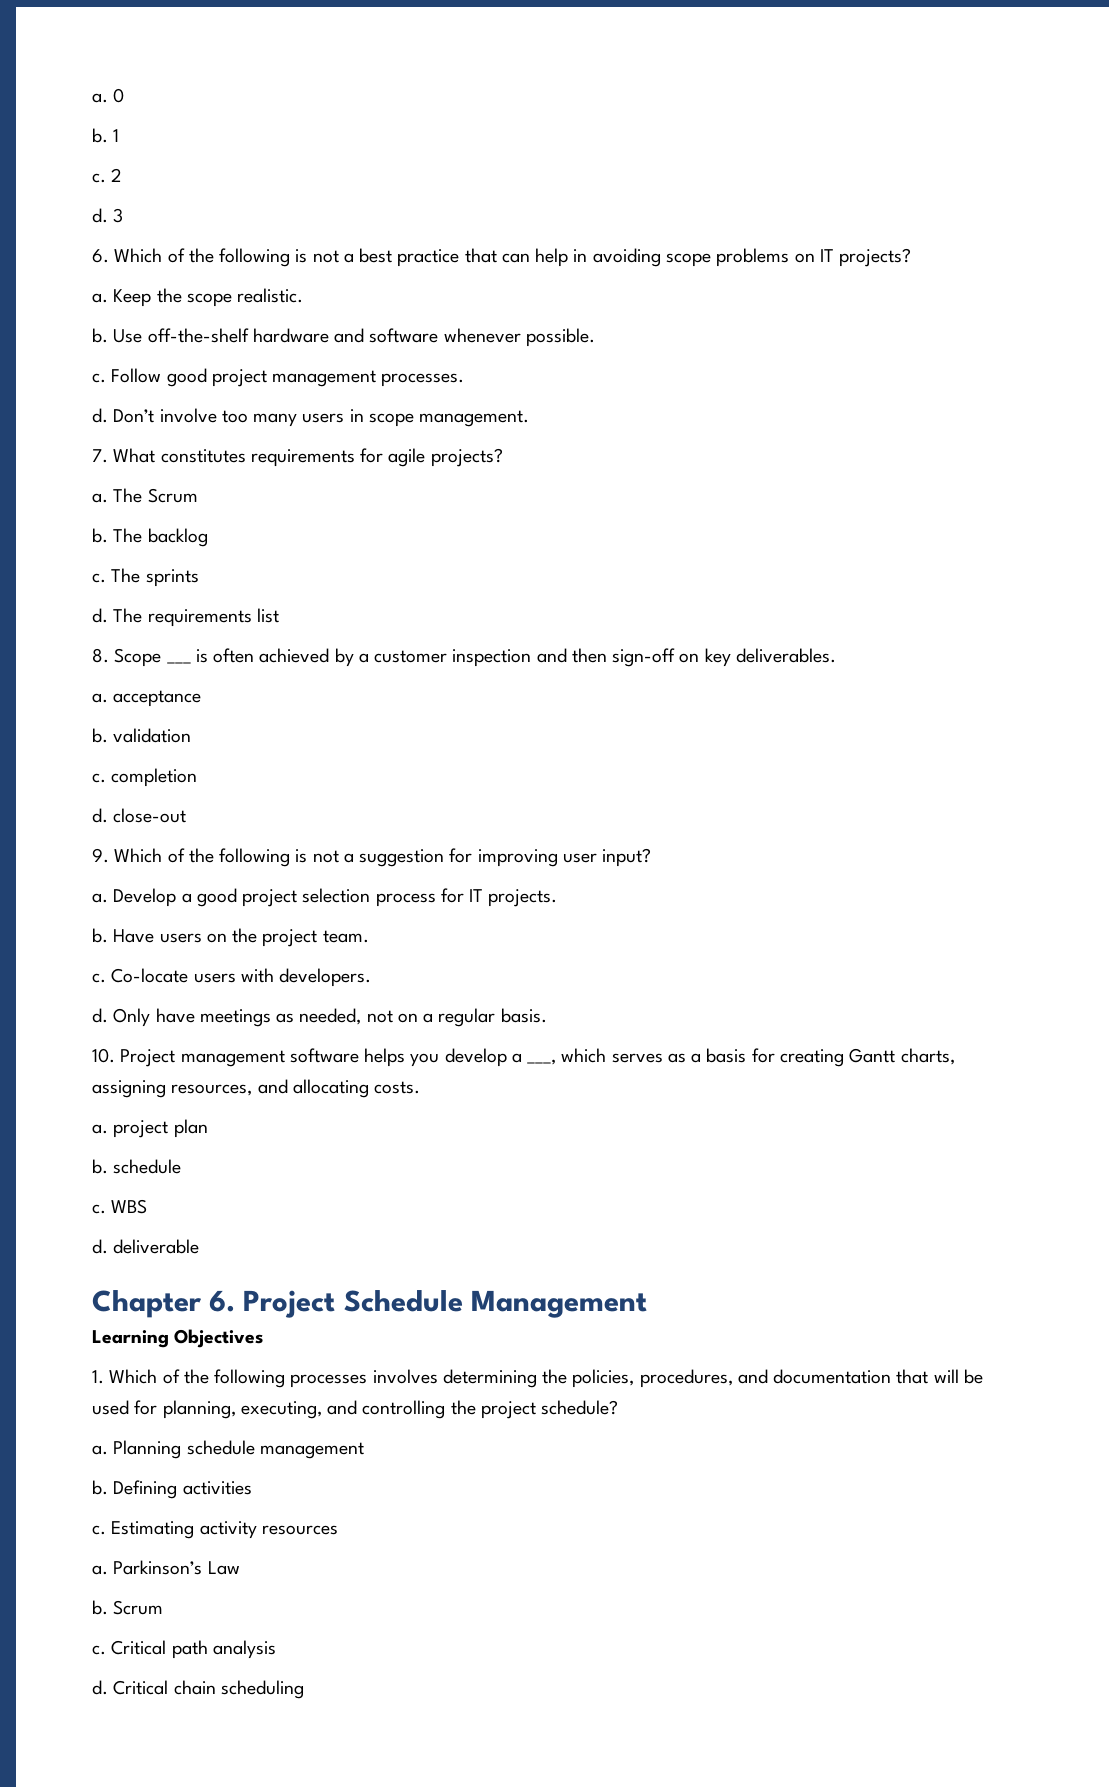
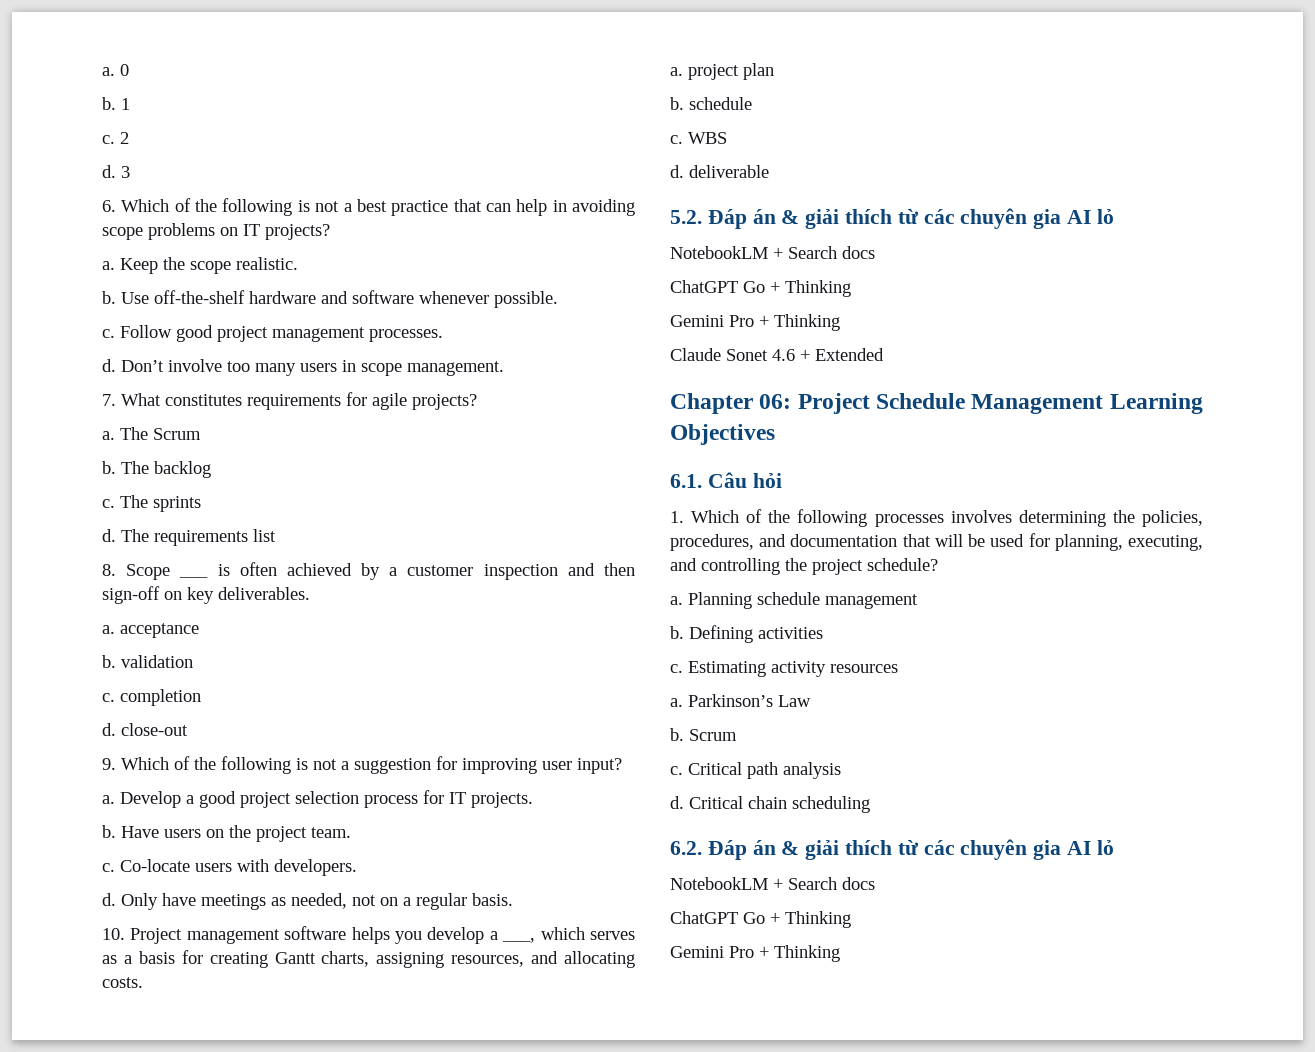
(200, 1246) none -> [670,208,1114,229] [670,246,875,259] [670,280,851,297] [670,314,840,331] [670,348,884,361] // 5.2. Đáp án & giải thích từ các chuyên gia AI lỏ // NotebookLM + Search docs // ChatGPT Go + Thinking // Gemini Pro + Thinking // Claude Sonet 4.6 + Extended
[209,1290,236,1312] 6. -> [759,394,792,409] 06:
(647, 1304) // -> (1104, 404) none
(264, 1338) none -> [670,472,782,488] // 6.1. Câu hỏi
(304, 1689) none -> [670,839,1114,860] [670,877,875,890] [670,911,851,928] [670,945,840,962] // 6.2. Đáp án & giải thích từ các chuyên gia AI lỏ // NotebookLM + Search docs // ChatGPT Go + Thinking // Gemini Pro + Thinking

